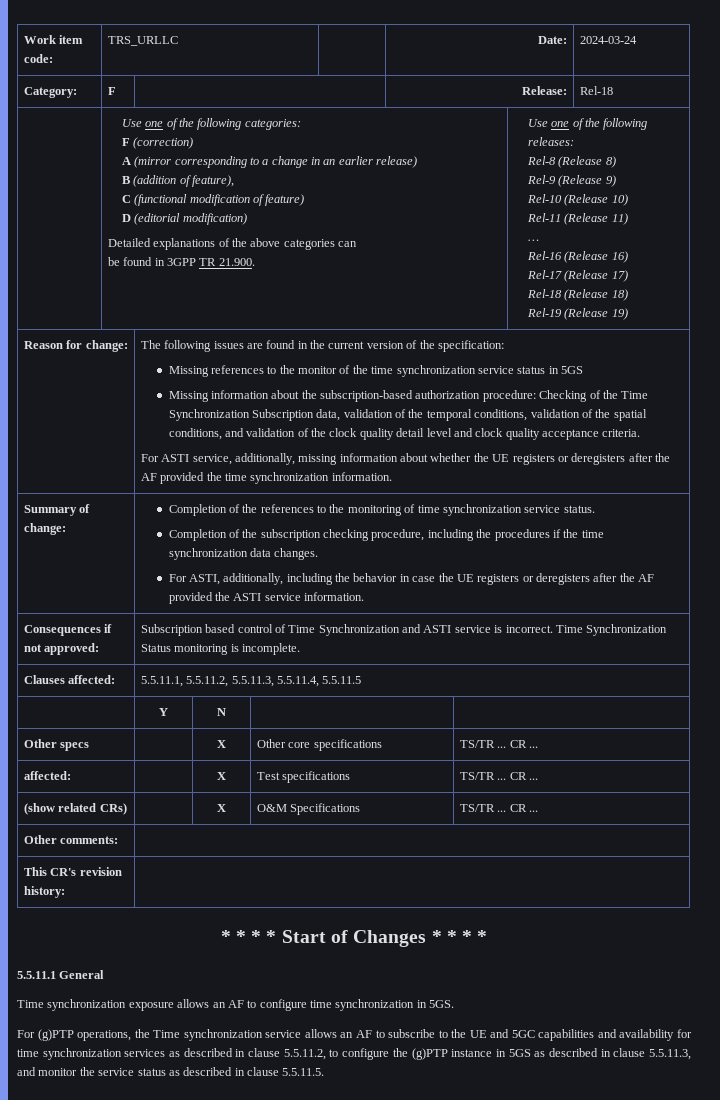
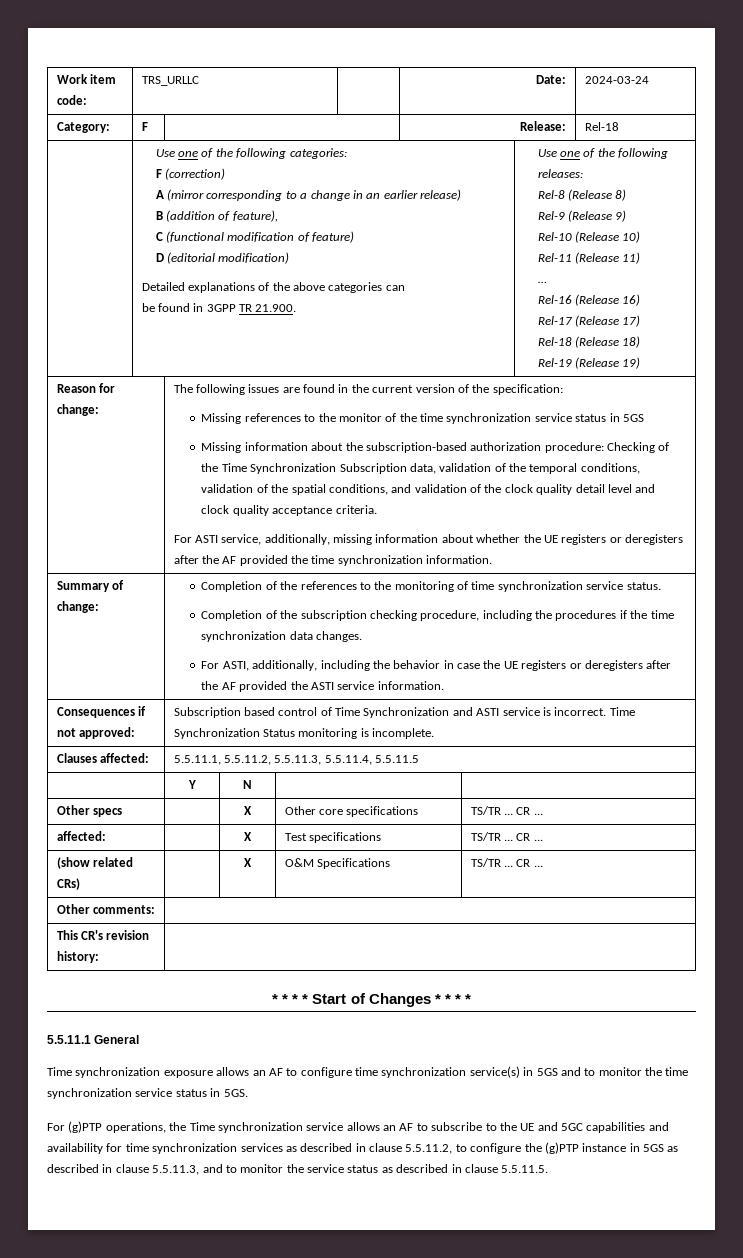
(415, 1005) none -> [469,1066,689,1078] [47,1088,207,1099] service(s) in 5GS and to monitor the time synchronization service status
(36, 1071) none -> [225,1165,237,1173] to

